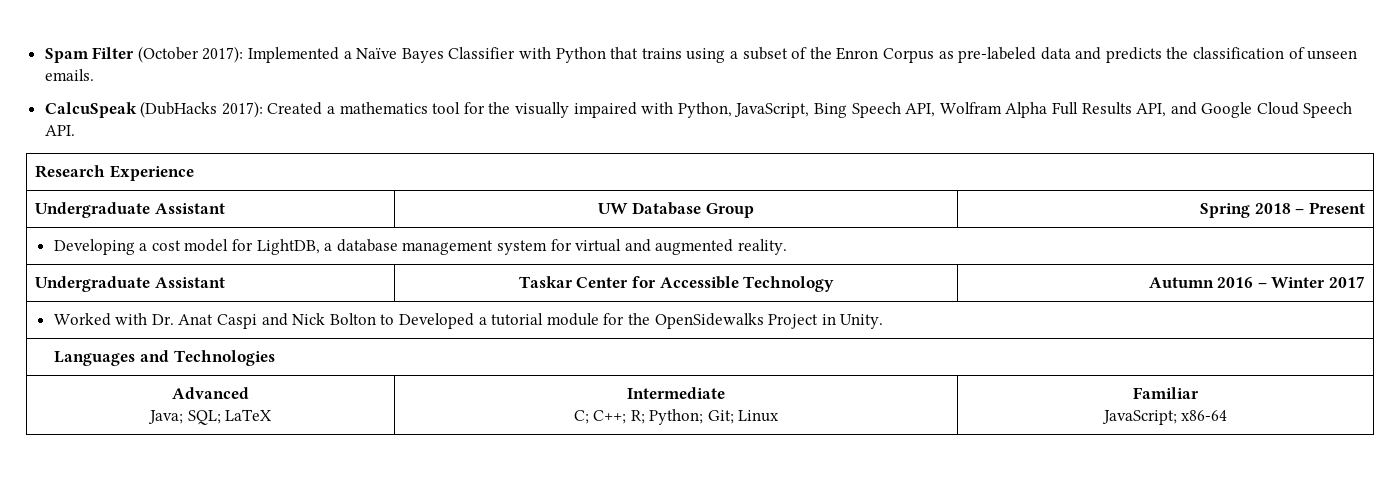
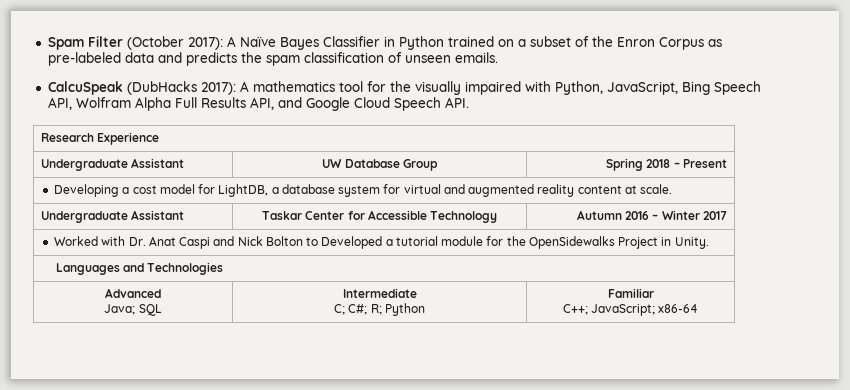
[248,47,352,63] Implemented a -> [226,36,236,47] A
[519,47,726,63] with Python that trains using -> [383,36,514,50] in Python trained on
(1189, 53) none -> [265,55,300,66] spam
[267,102,336,115] Created a -> [239,81,249,92] A
[402,240,494,255] management -> (335, 189) none
[737,239,787,255] reality. -> [537,184,673,197] reality content at scale.
[187,409,272,425] SQL; LaTeX -> [138,304,162,316] SQL
[593,409,780,425] C++; R; Python; Git; Linux -> [348,303,425,316] C#; R; Python
(1199, 393) none -> [562,304,588,315] C++;

